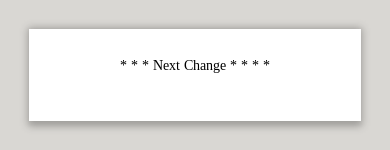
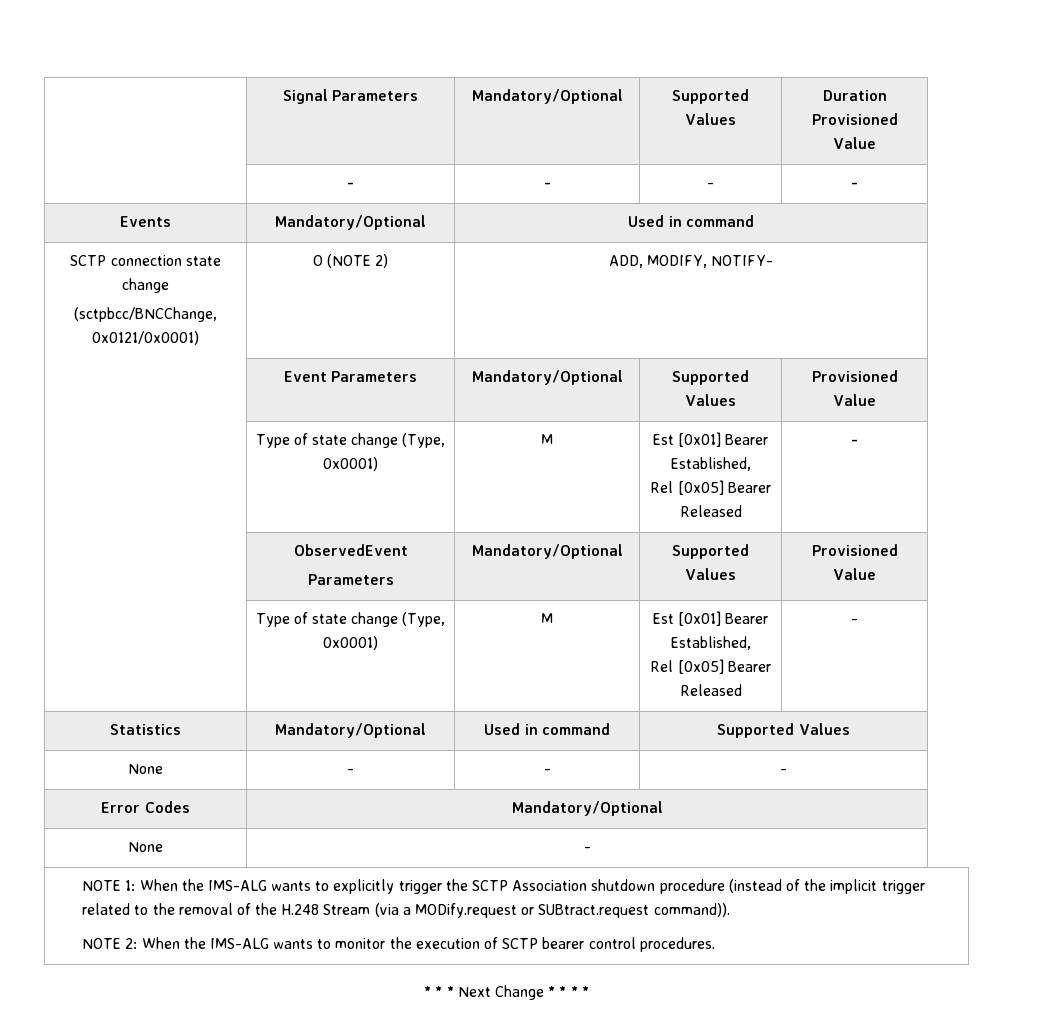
(120, 65) none -> [282,89,419,104] [471,89,623,104] [672,89,749,104] [685,113,736,125] [822,90,887,101] [811,113,898,125] [833,137,876,149] [347,182,354,188] [543,182,551,188] [707,183,714,188] [851,182,858,188] [120,216,171,227] [275,215,426,230] [628,215,754,227] [70,255,221,266] [122,278,169,293] [74,307,217,322] [92,331,199,345] [312,254,389,268] [608,255,774,268] [283,371,418,382] [471,370,623,385] [672,370,749,385] [685,394,736,406] [811,370,898,382] [833,394,876,406] [255,433,446,448] [323,457,378,471] [541,434,553,445] [652,432,769,447] [670,457,751,471] [650,480,771,495] [679,505,742,517] [851,439,858,445] [293,544,408,556] [307,574,394,585] [471,544,623,559] [672,544,749,559] [685,568,736,580] [811,544,898,556] [833,568,876,580] [255,612,446,627] [323,636,378,650] [541,613,553,624] [652,611,769,626] [670,636,751,650] [650,659,771,674] [679,684,742,696] [851,619,858,624] [110,724,181,735] [275,723,426,738] [484,723,610,735] [717,723,850,738] [128,764,163,774] [347,769,354,774] [543,769,551,774] [780,769,787,774] [101,801,190,813] [511,801,663,816] [128,842,163,852] [583,847,591,852] [82,879,925,894] [82,903,730,918] [82,937,715,952] | Signal Parameters | Mandatory/Optional | Supported Values | Duration Provisioned Value // | - | - | - | - // Events | Mandatory/Optional | Used in command // SCTP connection state change // (sctpbcc/BNCChange, 0x0121/0x0001) | O (NOTE 2) | ADD, MODIFY, NOTIFY- // | Event Parameters | Mandatory/Optional | Supported Values | Provisioned Value // | Type of state change (Type, 0x0001) | M | Est [0x01] Bearer Established, // Rel [0x05] Bearer Released | - // | ObservedEvent // Parameters | Mandatory/Optional | Supported Values | Provisioned Value // | Type of state change (Type, 0x0001) | M | Est [0x01] Bearer Established, // Rel [0x05] Bearer Released | - // Statistics | Mandatory/Optional | Used in command | Supported Values // None | - | - | - // Error Codes | Mandatory/Optional // None | - // NOTE 1: When the IMS-ALG wants to explicitly trigger the SCTP Association shutdown procedure (instead of the implicit trigger related to the removal of the H.248 Stream (via a MODify.request or SUBtract.request command)). // NOTE 2: When the IMS-ALG wants to monitor the execution of SCTP bearer control procedures. //

